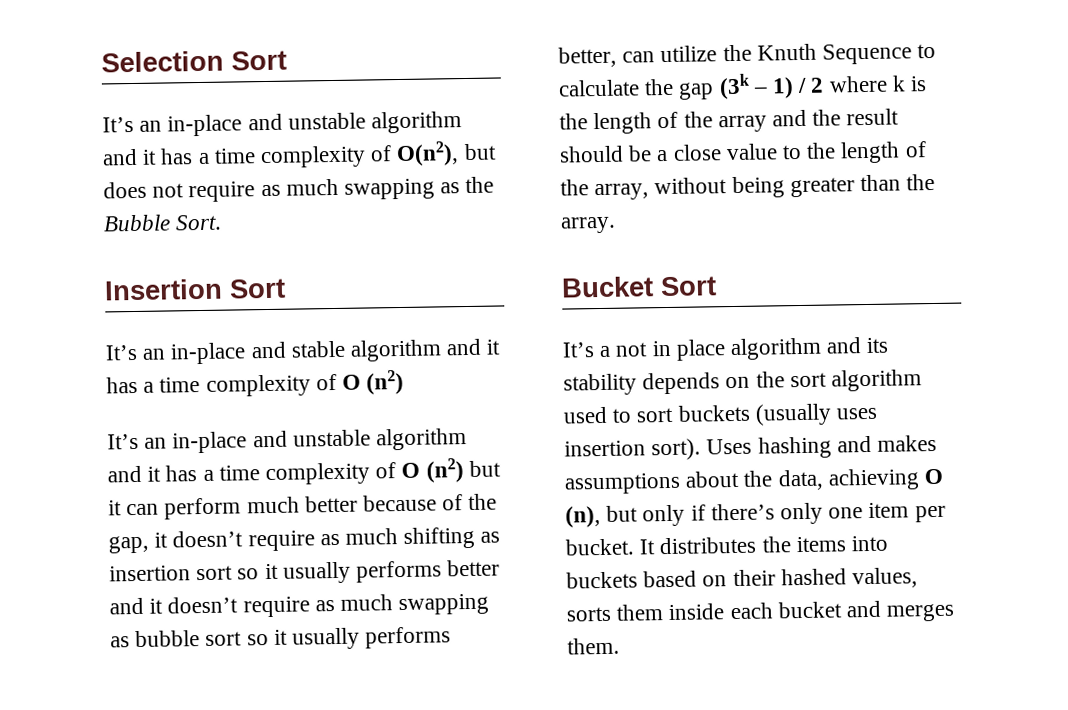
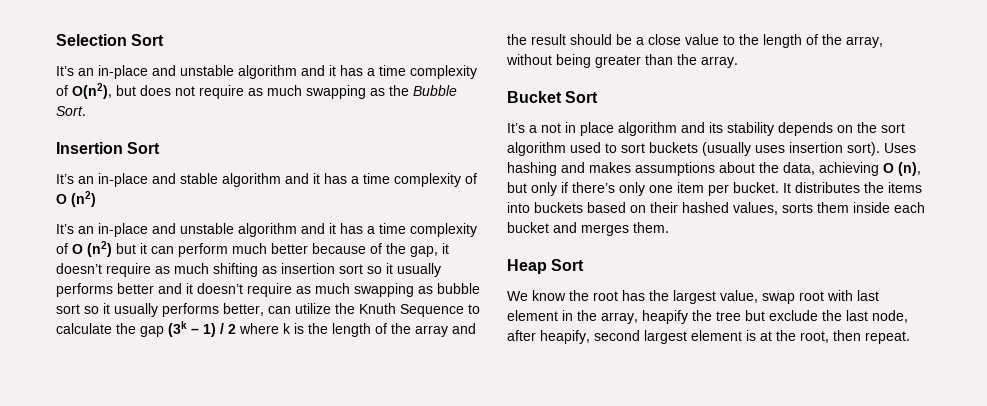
(620, 646) none -> [507,259,585,274] [507,290,879,304] [507,310,908,324] [507,330,910,344] // Heap Sort // We know the root has the largest value, swap root with last element in the array, heapify the tree but exclude the last node, after heapify, second largest element is at the root, then repeat.

